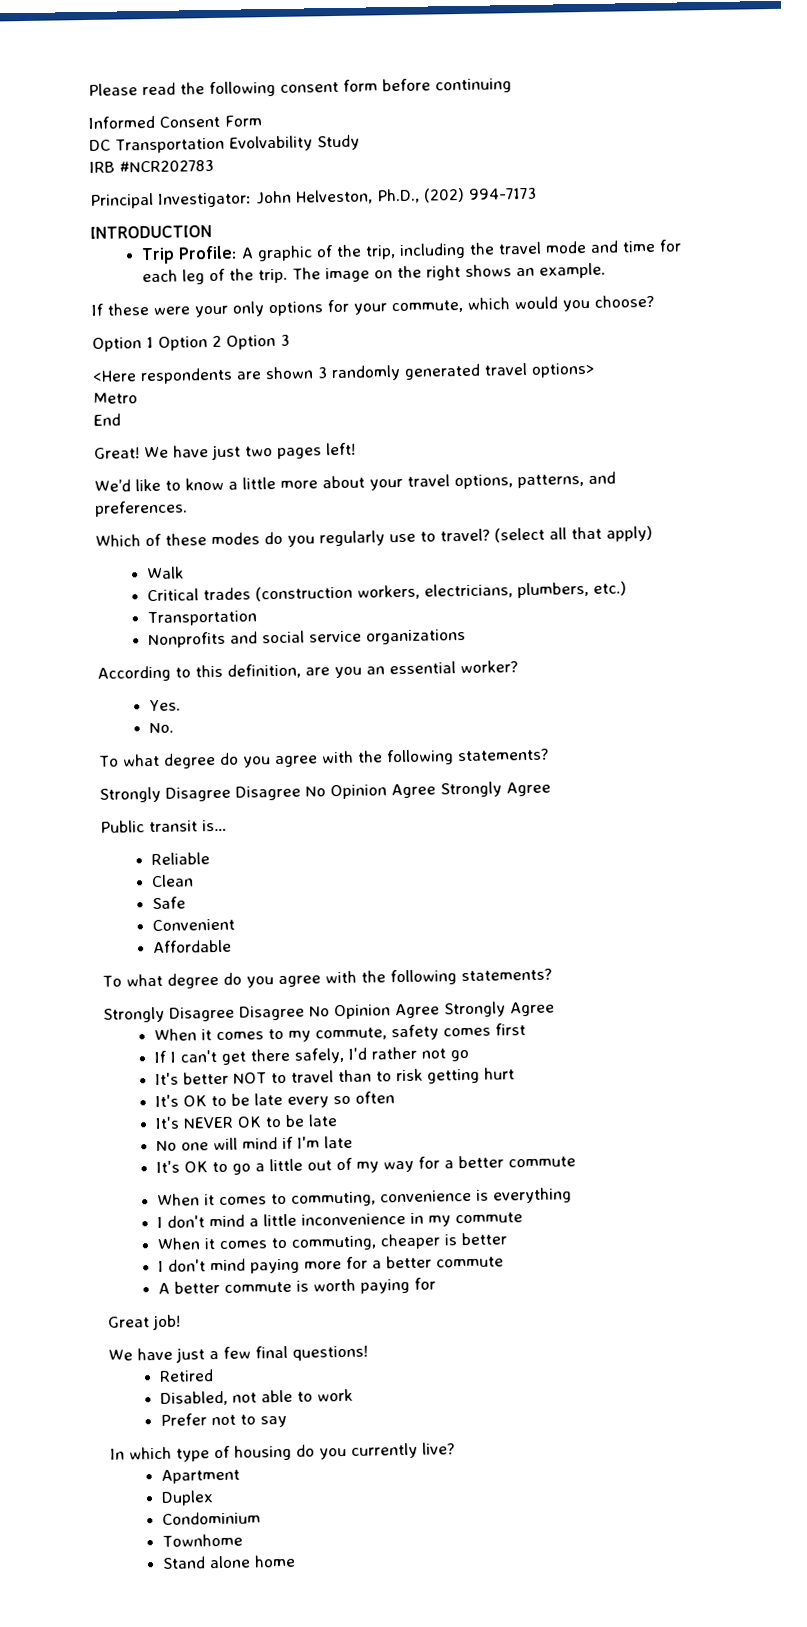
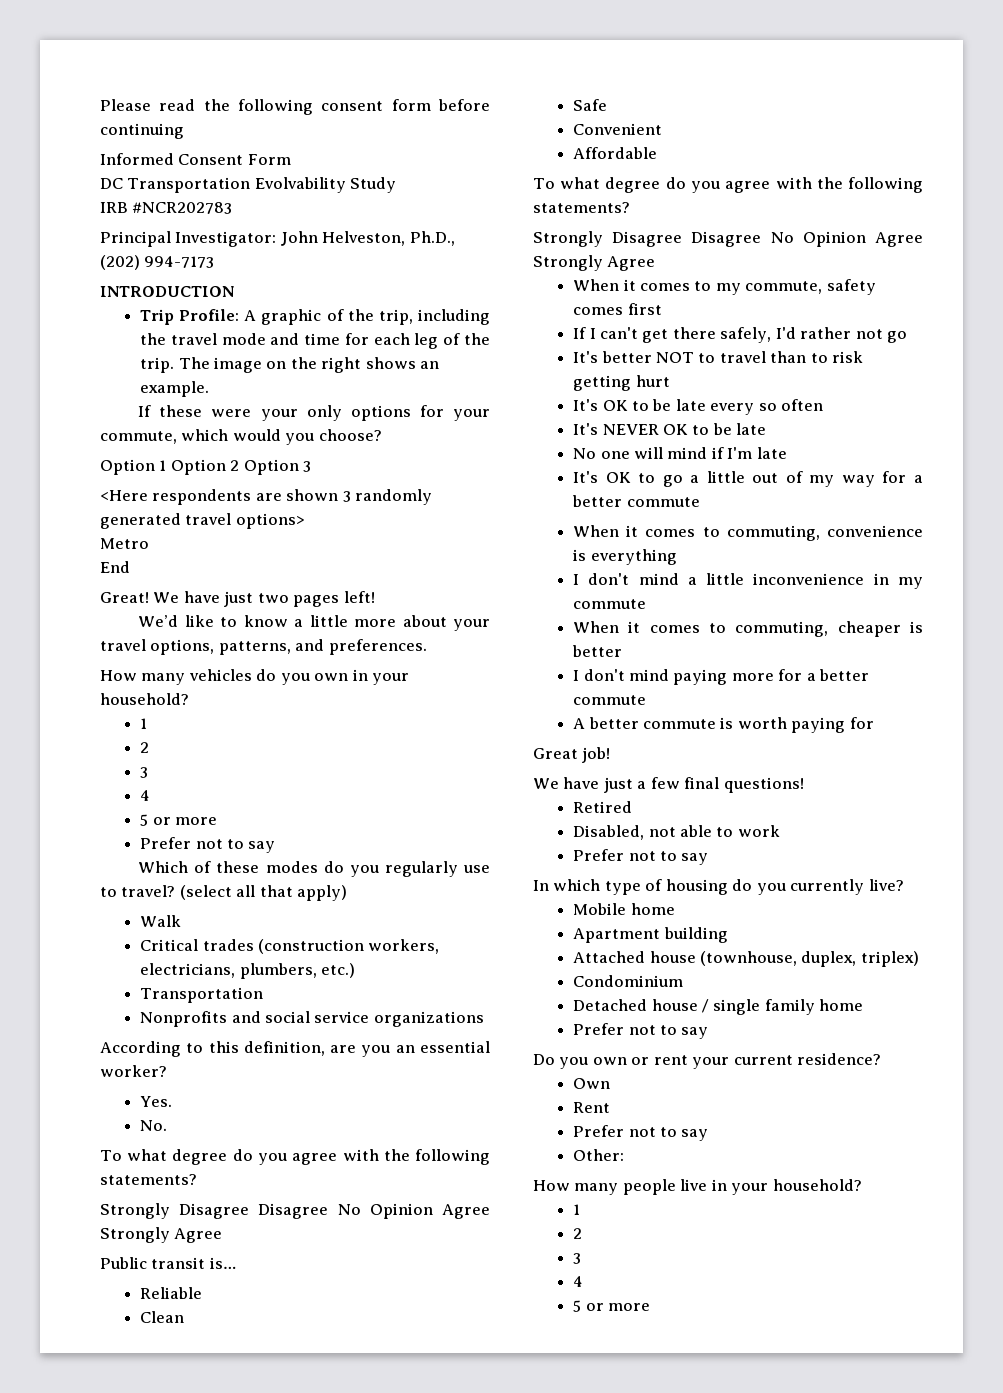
(188, 508) none -> [100,669,410,685] [100,693,189,705] [140,718,148,729] [140,742,150,753] [140,767,149,778] [140,790,151,801] [140,814,217,826] [140,837,276,853] // How many vehicles do you own in your household? // 1 // 2 // 3 // 4 // 5 or more // Prefer not to say
(455, 1448) none -> [573,903,675,915] // Mobile home
[160,1490,214,1506] [161,1511,261,1525] [161,1533,243,1547] [161,1554,296,1569] // Duplex // Condominium // Townhome // Stand alone home -> [663,927,728,943] [573,951,919,967] [573,975,684,987] [573,999,864,1015] [573,1023,709,1039] [533,1053,882,1069] [573,1078,611,1089] [573,1102,611,1113] [573,1125,709,1141] [573,1149,625,1161] [533,1179,862,1195] [573,1204,581,1215] [573,1228,583,1239] [573,1253,582,1264] [573,1276,584,1287] [573,1300,650,1312] building // Attached house (townhouse, duplex, triplex) // Condominium // Detached house / single family home // Prefer not to say // Do you own or rent your current residence? // Own // Rent // Prefer not to say // Other: // How many people live in your household? // 1 // 2 // 3 // 4 // 5 or more

